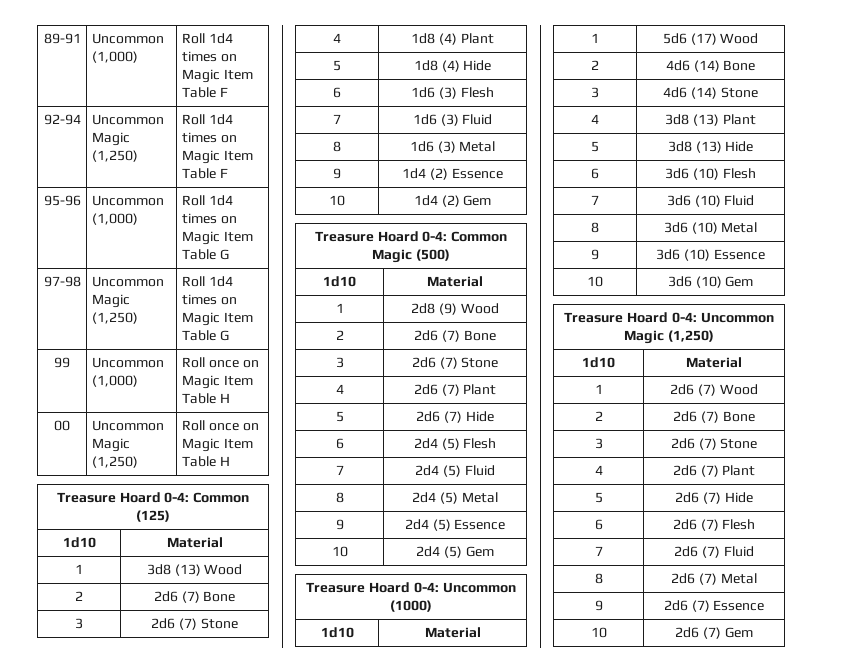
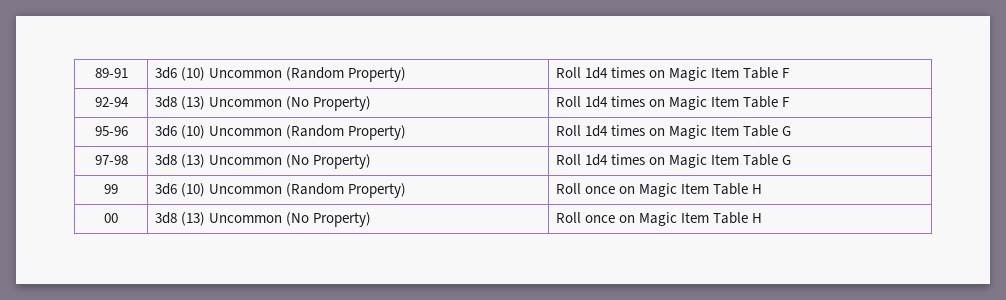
[91,33,164,44] [91,51,138,63] Uncommon (1,000) -> [155,67,407,82] 3d6 (10) Uncommon (Random Property)
[91,114,164,125] [91,132,130,146] [91,150,138,162] Uncommon Magic (1,250) -> [155,96,372,111] 3d8 (13) Uncommon (No Property)
[91,195,164,206] [91,213,138,225] Uncommon (1,000) -> [155,125,407,140] 3d6 (10) Uncommon (Random Property)
[91,276,164,287] [91,294,130,308] [91,312,138,324] Uncommon Magic (1,250) -> [155,154,372,169] 3d8 (13) Uncommon (No Property)
[91,357,164,368] [91,375,138,387] Uncommon (1,000) -> [155,183,407,198] 3d6 (10) Uncommon (Random Property)
[91,420,164,431] [91,438,130,452] [91,456,138,468] [181,420,259,431] [181,438,253,452] [181,456,230,467] [56,492,250,503] [136,510,170,522] [62,537,96,548] [166,537,223,548] [75,564,83,574] [146,564,243,576] [75,591,83,601] [153,591,236,603] [75,618,83,629] [151,618,238,630] [333,33,341,43] [411,33,494,45] [333,60,341,71] [413,60,492,72] [333,87,341,98] [411,87,494,99] [333,114,341,124] [412,114,493,126] [333,141,341,152] [409,141,496,153] [333,168,341,179] [402,168,503,180] [329,195,345,206] [413,195,492,207] [314,231,508,242] [372,249,450,263] [323,276,356,287] [427,276,483,287] [335,303,344,313] [411,303,499,315] [335,330,344,340] [414,330,496,342] [335,357,344,368] [411,357,499,369] [335,384,344,394] [413,384,497,396] [335,411,344,422] [416,411,494,423] [335,438,344,449] [413,438,497,450] [335,465,344,475] [415,465,495,477] [335,492,344,503] [412,492,498,504] [335,519,344,530] [404,519,506,531] [331,546,348,557] [416,546,494,558] [306,582,516,593] [390,600,432,612] [320,627,354,638] [424,627,481,638] [591,33,599,43] [662,33,759,45] [591,60,599,70] [665,60,756,72] [591,87,599,98] [663,87,758,99] [591,114,599,124] [665,114,756,126] [591,141,599,152] [667,141,754,153] [591,168,599,179] [665,168,756,180] [591,195,599,205] [666,195,755,207] [591,222,599,233] [663,222,758,234] [591,249,599,260] [656,249,765,261] [587,276,603,287] [667,276,754,288] [564,312,774,323] [624,330,714,344] [582,357,615,368] [686,357,742,368] [594,384,603,394] [670,384,758,396] [594,411,603,421] [673,411,755,423] [594,438,603,449] [670,438,758,450] [594,465,603,475] [672,465,756,477] [594,492,603,503] [675,492,753,504] [594,519,603,530] [672,519,756,531] [594,546,603,556] [674,546,754,558] [594,573,603,584] [671,573,757,585] [594,600,603,611] [663,600,765,612] [590,627,607,638] [675,627,753,639] Uncommon Magic (1,250) | Roll once on Magic Item Table H // Treasure Hoard 0-4: Common (125) // 1d10 | Material // 1 | 3d8 (13) Wood // 2 | 2d6 (7) Bone // 3 | 2d6 (7) Stone // 4 | 1d8 (4) Plant // 5 | 1d8 (4) Hide // 6 | 1d6 (3) Flesh // 7 | 1d6 (3) Fluid // 8 | 1d6 (3) Metal // 9 | 1d4 (2) Essence // 10 | 1d4 (2) Gem // Treasure Hoard 0-4: Common Magic (500) // 1d10 | Material // 1 | 2d8 (9) Wood // 2 | 2d6 (7) Bone // 3 | 2d6 (7) Stone // 4 | 2d6 (7) Plant // 5 | 2d6 (7) Hide // 6 | 2d4 (5) Flesh // 7 | 2d4 (5) Fluid // 8 | 2d4 (5) Metal // 9 | 2d4 (5) Essence // 10 | 2d4 (5) Gem // Treasure Hoard 0-4: Uncommon (1000) // 1d10 | Material // 1 | 5d6 (17) Wood // 2 | 4d6 (14) Bone // 3 | 4d6 (14) Stone // 4 | 3d8 (13) Plant // 5 | 3d8 (13) Hide // 6 | 3d6 (10) Flesh // 7 | 3d6 (10) Fluid // 8 | 3d6 (10) Metal // 9 | 3d6 (10) Essence // 10 | 3d6 (10) Gem // Treasure Hoard 0-4: Uncommon Magic (1,250) // 1d10 | Material // 1 | 2d6 (7) Wood // 2 | 2d6 (7) Bone // 3 | 2d6 (7) Stone // 4 | 2d6 (7) Plant // 5 | 2d6 (7) Hide // 6 | 2d6 (7) Flesh // 7 | 2d6 (7) Fluid // 8 | 2d6 (7) Metal // 9 | 2d6 (7) Essence // 10 | 2d6 (7) Gem -> [155,212,372,227] [556,212,763,226] 3d8 (13) Uncommon (No Property) | Roll once on Magic Item Table H

